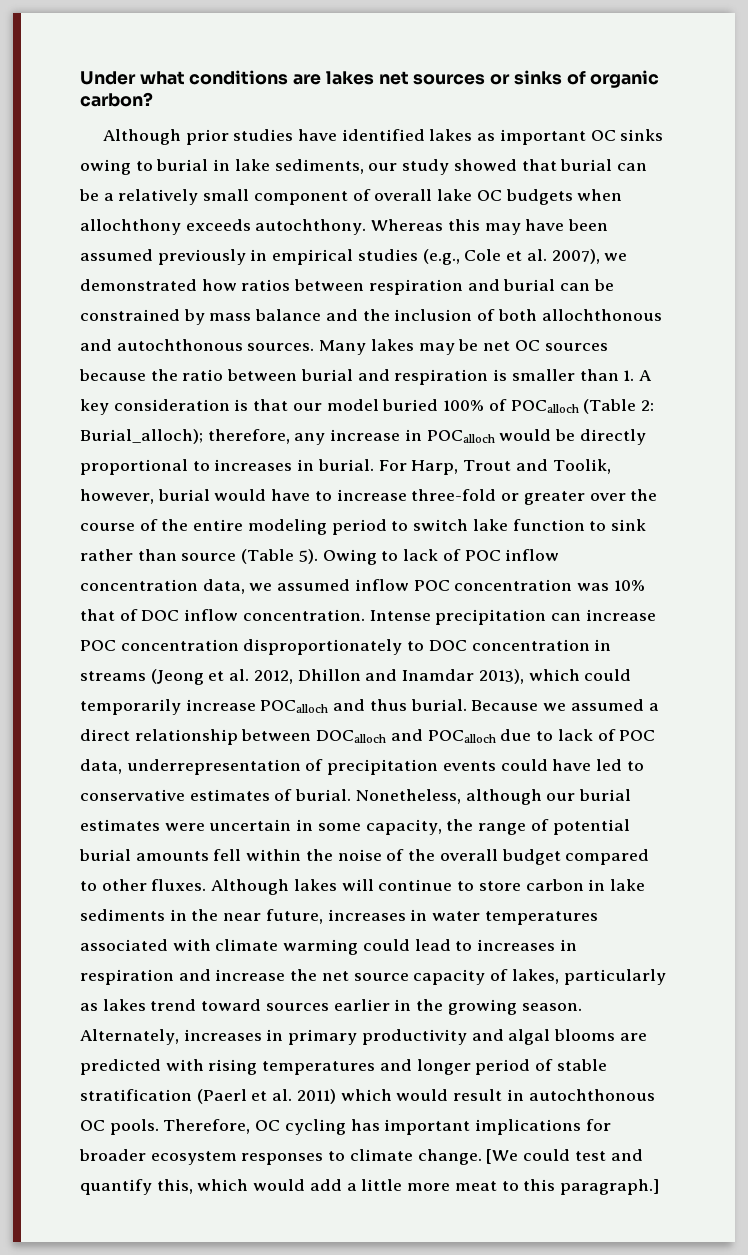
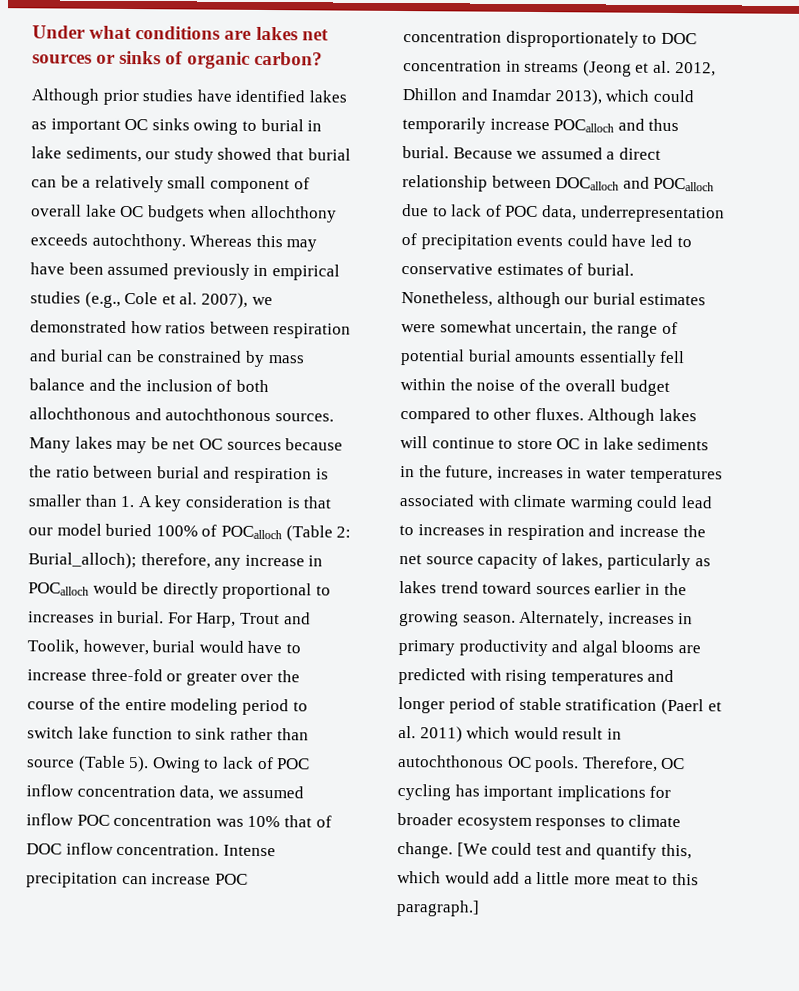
[209,819,442,835] uncertain in some capacity, -> [439,320,588,337] somewhat uncertain,
(209, 856) none -> [578,350,657,367] essentially
[525,879,584,891] carbon -> [556,438,581,450] OC
[223,913,262,921] near -> (442, 471) none

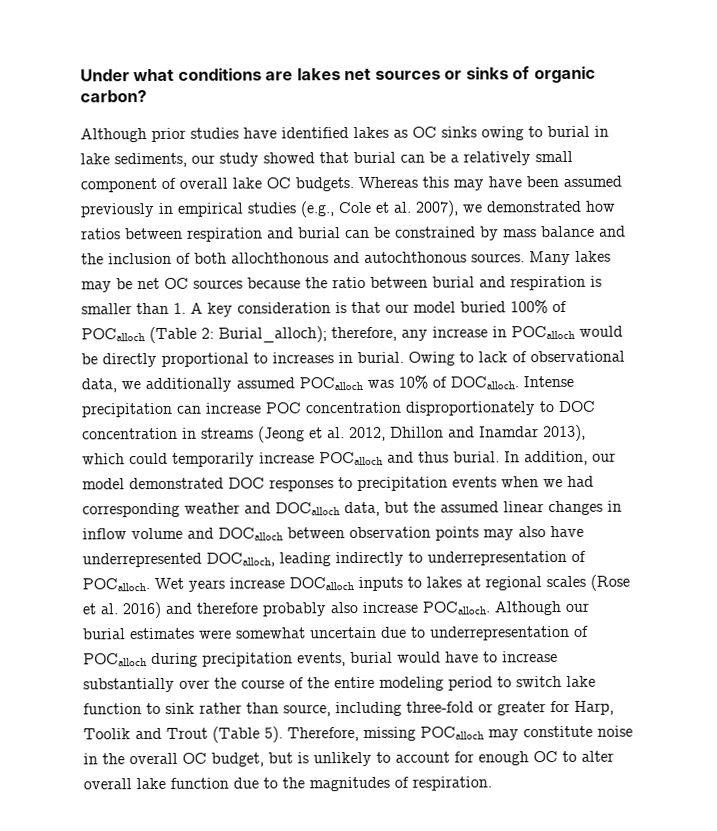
[50,118,121,134] important -> (408, 133) none
[147,205,337,223] [30,233,186,251] budgets when allochthony exceeds autochthony. -> [295,177,354,192] budgets.
[167,612,311,628] [27,639,301,656] [27,668,300,686] [27,697,308,716] [27,726,309,741] [26,755,311,773] [26,784,305,801] [26,813,332,828] [26,842,220,856] For Harp, Trout and Toolik, however, burial would have to increase three-fold or greater over the course of the entire modeling period to switch lake function to sink rather than source (Table 5). Owing to lack of POC inflow concentration data, we assumed inflow POC concentration was 10% that of DOC inflow concentration. -> [408,350,625,366] [81,375,519,393] Owing to lack of observational data, we additionally assumed POCalloch was 10% of DOCalloch.
[452,147,661,160] [402,175,715,192] [402,204,725,223] [401,233,692,250] [401,263,634,276] [401,291,561,309] Because we assumed a direct relationship between DOCalloch and POCalloch due to lack of POC data, underrepresentation of precipitation events could have led to conservative estimates of burial. Nonetheless, although -> [504,450,616,466] [82,475,594,492] [82,500,622,518] [82,525,584,541] [82,550,586,568] [82,574,630,592] [82,601,561,619] In addition, our model demonstrated DOC responses to precipitation events when we had corresponding weather and DOCalloch data, but the assumed linear changes in inflow volume and DOCalloch between observation points may also have underrepresented DOCalloch, leading indirectly to underrepresentation of POCalloch. Wet years increase DOCalloch inputs to lakes at regional scales (Rose et al. 2016) and therefore probably also increase POCalloch. Although
[515,321,678,338] [400,349,686,367] [400,378,670,396] [400,407,697,425] [400,436,710,451] [400,465,723,484] [399,494,713,512] [399,524,706,541] [399,553,711,571] [399,581,687,596] [399,610,694,628] [398,639,701,657] [398,667,675,686] [398,696,722,716] [398,725,622,743] [398,754,686,773] [397,783,672,802] [397,812,682,831] [397,841,692,860] [397,870,699,886] [396,899,480,917] uncertain, the range of potential burial amounts essentially fell within the noise of the overall budget compared to other fluxes. Although lakes will continue to store OC in lake sediments in the future, increases in water temperatures associated with climate warming could lead to increases in respiration and increase the net source capacity of lakes, particularly as lakes trend toward sources earlier in the growing season. Alternately, increases in primary productivity and algal blooms are predicted with rising temperatures and longer period of stable stratification (Paerl et al. 2011) which would result in autochthonous OC pools. Therefore, OC cycling has important implications for broader ecosystem responses to climate change. [We could test and quantify this, which would add a little more meat to this paragraph.] -> [310,625,589,641] [83,651,558,668] [83,675,596,693] [83,700,614,717] [83,725,633,743] [83,750,614,767] [83,776,492,792] uncertain due to underrepresentation of POCalloch during precipitation events, burial would have to increase substantially over the course of the entire modeling period to switch lake function to sink rather than source, including three-fold or greater for Harp, Toolik and Trout (Table 5). Therefore, missing POCalloch may constitute noise in the overall OC budget, but is unlikely to account for enough OC to alter overall lake function due to the magnitudes of respiration.

